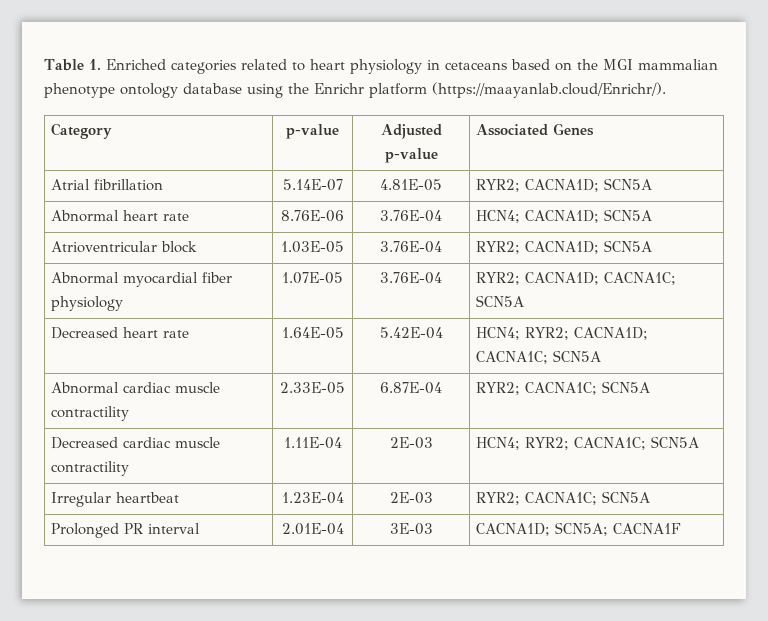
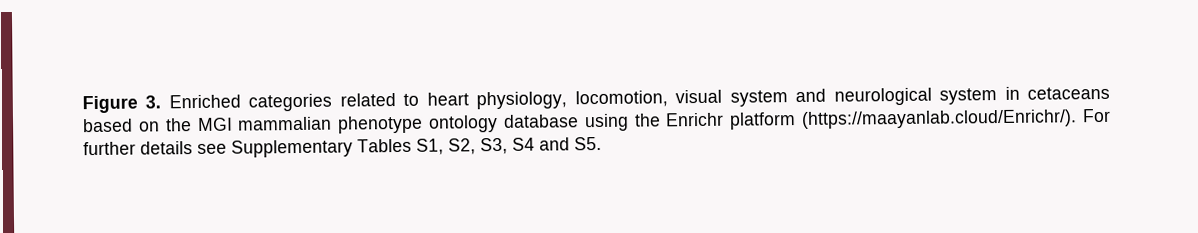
[44,59,101,71] Table 1. -> [82,95,162,114] Figure 3.
[349,59,422,74] physiology -> [476,87,998,110] physiology, locomotion, visual system and neurological system
[50,123,112,139] [286,124,339,139] [380,124,442,139] [384,148,438,163] [475,123,594,136] [50,179,163,191] [282,179,343,191] [380,179,442,191] [475,178,652,192] [50,210,189,222] [281,210,344,222] [380,210,442,222] [475,209,652,223] [50,241,197,253] [281,241,344,253] [380,241,442,253] [475,240,652,254] [50,272,232,287] [50,296,123,311] [282,272,343,284] [380,272,442,284] [475,272,676,285] [475,295,524,307] [50,327,189,339] [281,327,344,339] [379,327,443,339] [475,327,648,340] [475,350,601,364] [50,382,220,394] [50,406,129,421] [280,382,345,394] [380,382,442,394] [475,381,650,395] [50,437,220,449] [50,461,129,476] [283,437,342,449] [389,437,433,449] [475,436,699,450] [50,492,179,507] [281,492,344,504] [389,492,433,504] [475,491,650,505] [50,523,200,538] [281,523,344,535] [389,523,433,535] [475,522,681,536] // Category | p-value | Adjusted p-value | Associated Genes // Atrial fibrillation | 5.14E-07 | 4.81E-05 | RYR2; CACNA1D; SCN5A // Abnormal heart rate | 8.76E-06 | 3.76E-04 | HCN4; CACNA1D; SCN5A // Atrioventricular block | 1.03E-05 | 3.76E-04 | RYR2; CACNA1D; SCN5A // Abnormal myocardial fiber physiology | 1.07E-05 | 3.76E-04 | RYR2; CACNA1D; CACNA1C; SCN5A // Decreased heart rate | 1.64E-05 | 5.42E-04 | HCN4; RYR2; CACNA1D; CACNA1C; SCN5A // Abnormal cardiac muscle contractility | 2.33E-05 | 6.87E-04 | RYR2; CACNA1C; SCN5A // Decreased cardiac muscle contractility | 1.11E-04 | 2E-03 | HCN4; RYR2; CACNA1C; SCN5A // Irregular heartbeat | 1.23E-04 | 2E-03 | RYR2; CACNA1C; SCN5A // Prolonged PR interval | 2.01E-04 | 3E-03 | CACNA1D; SCN5A; CACNA1F -> [1081,108,1111,123] [83,136,602,158] For further details see Supplementary Tables S1, S2, S3, S4 and S5.

